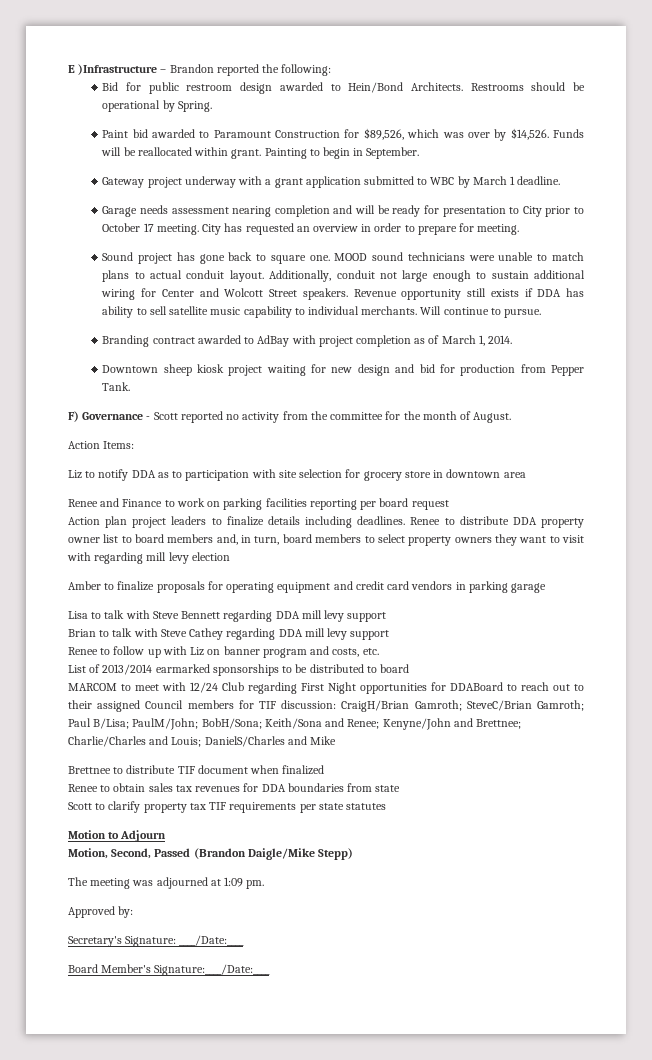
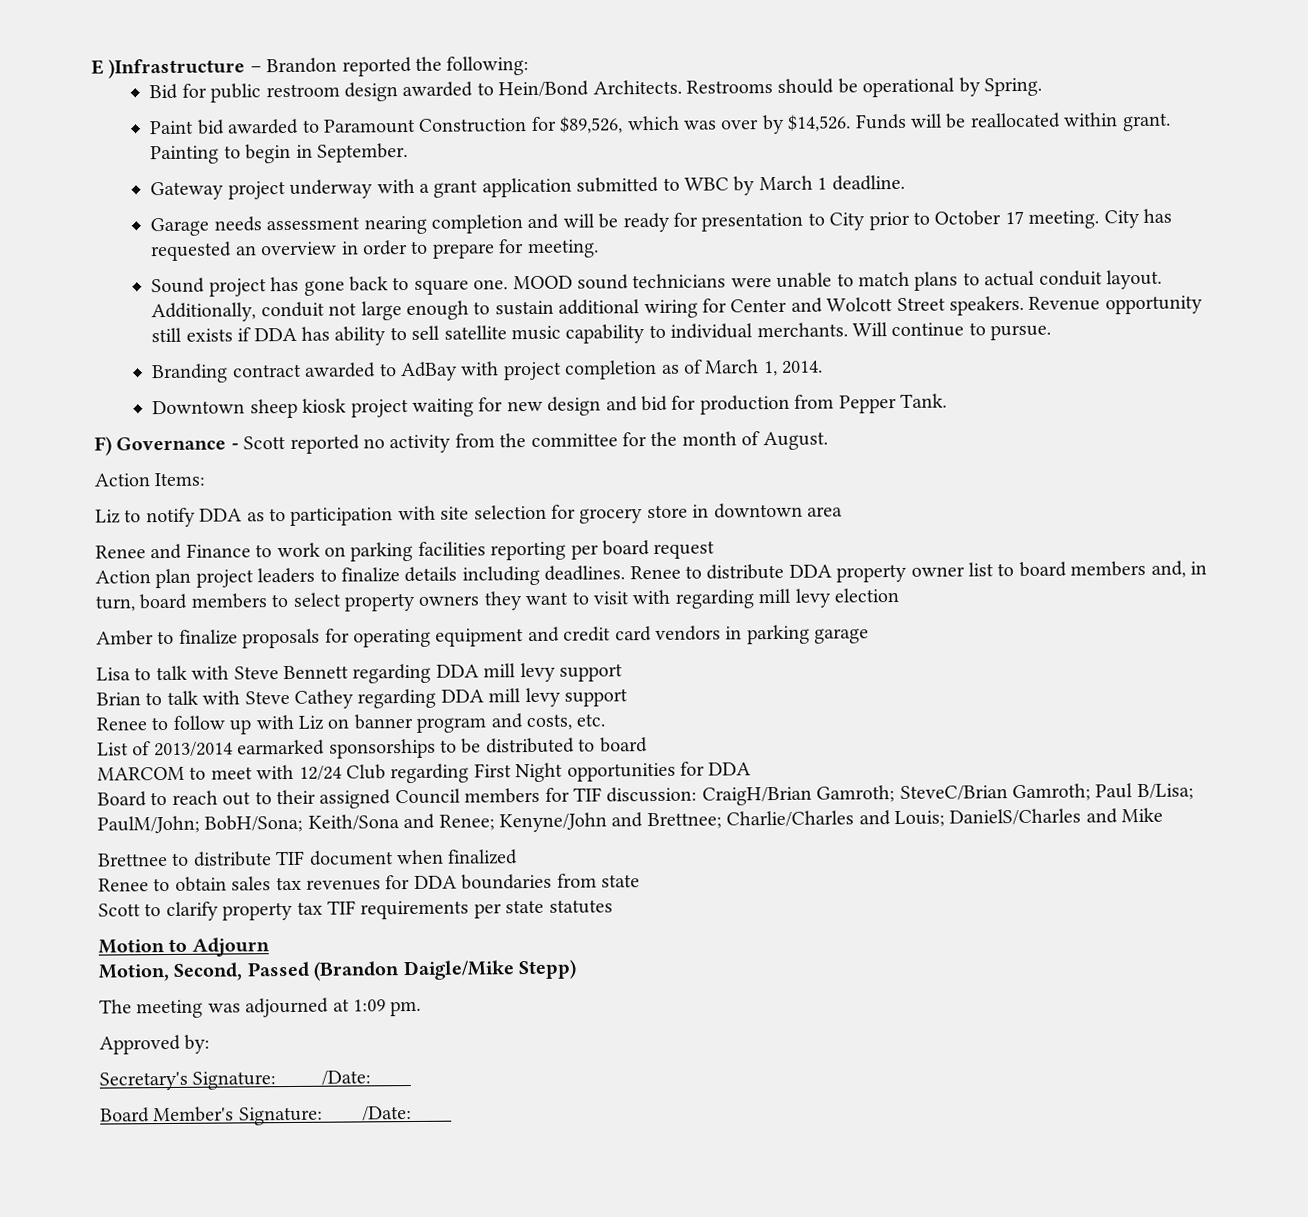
[450,682,503,691] DDABoard -> [708,762,752,776] [97,791,147,807] DDA // Board

